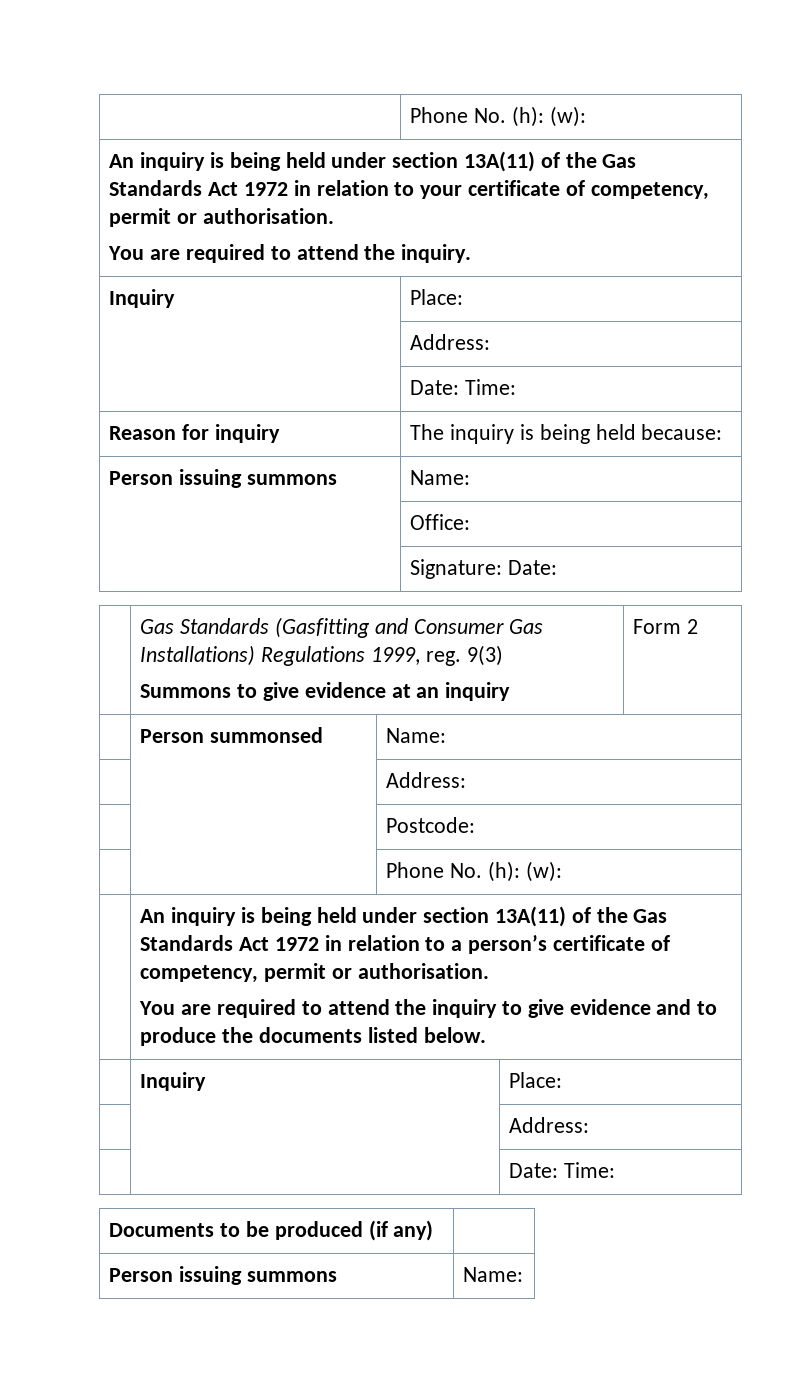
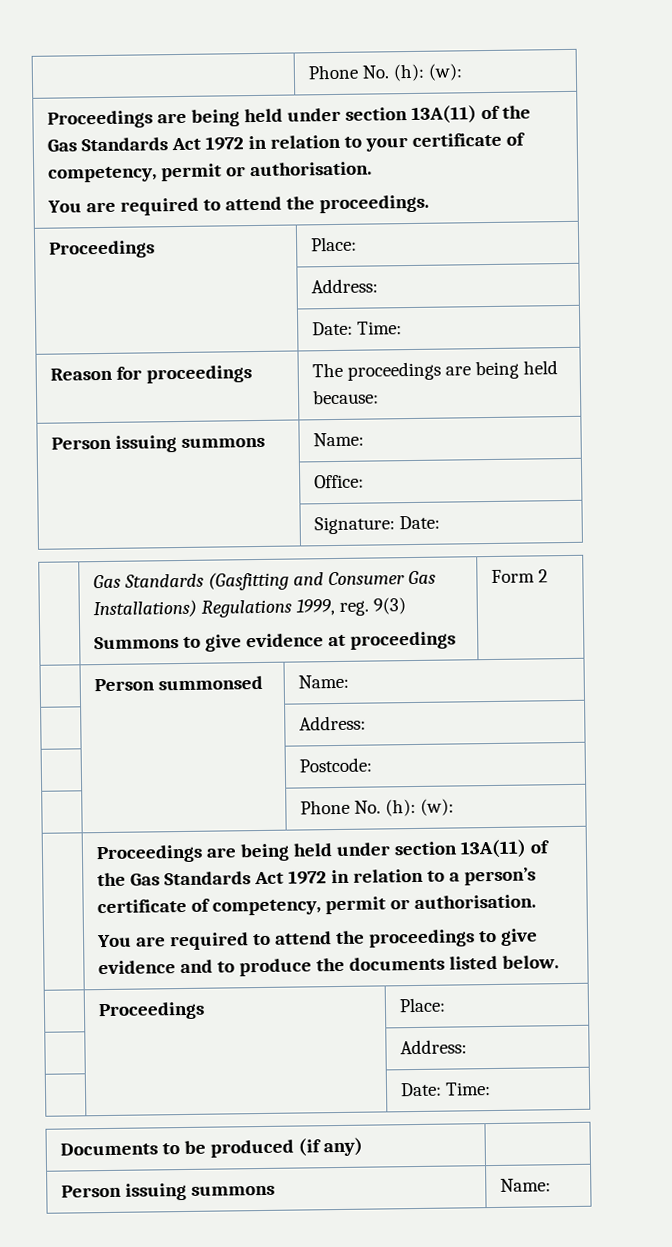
[410,106,586,127] [109,152,224,171] | Phone No. (h): (w): // An inquiry is -> [307,63,462,82] [46,110,187,129] | Phone No. (h): (w): // Proceedings are
[401,244,472,263] [109,289,176,308] inquiry. // Inquiry -> [318,194,429,214] [48,240,155,259] proceedings. // Proceedings
[214,424,280,443] inquiry -> [145,365,252,384] proceedings
[450,424,534,444] inquiry is -> [346,361,471,381] proceedings are
[416,682,511,701] an inquiry -> [349,631,456,650] proceedings
[140,907,255,926] An inquiry is -> [95,844,237,864] Proceedings are
[432,999,498,1018] inquiry -> [367,929,475,948] proceedings
[140,1072,207,1091] Inquiry -> [97,1001,205,1021] Proceedings

